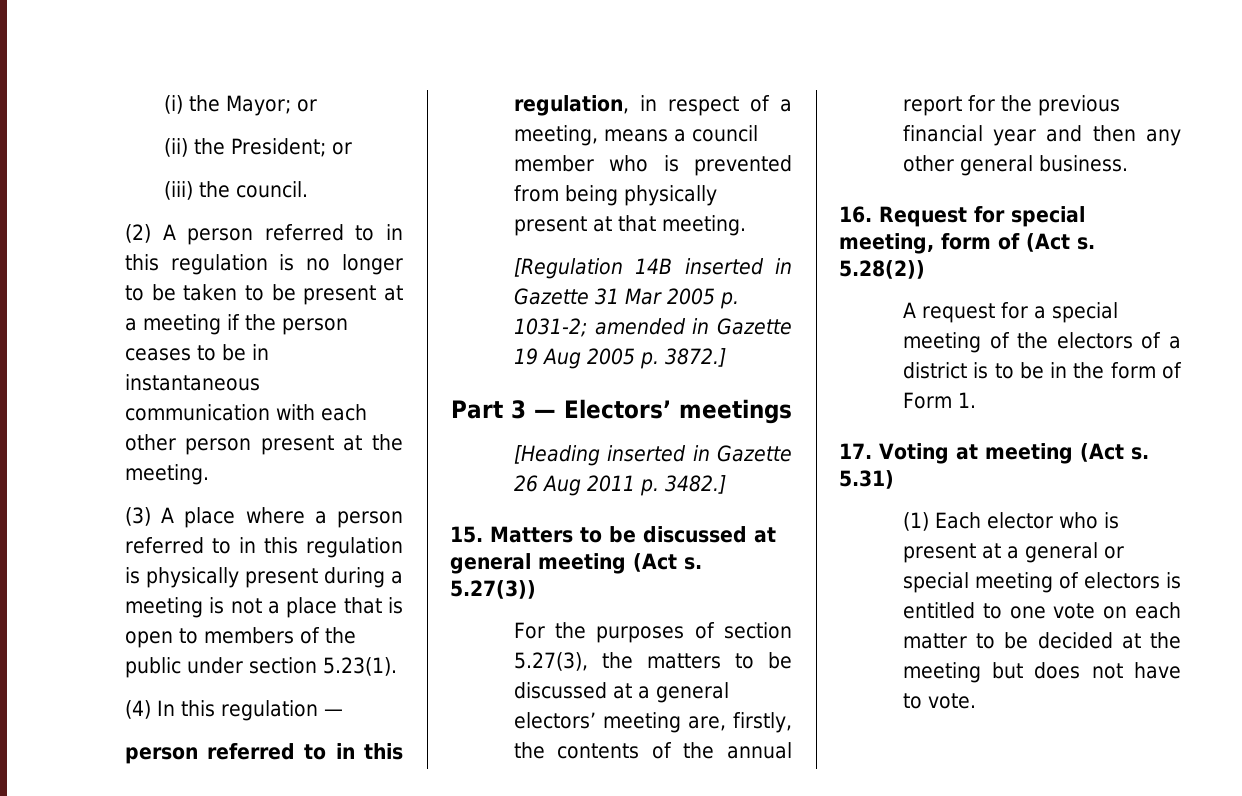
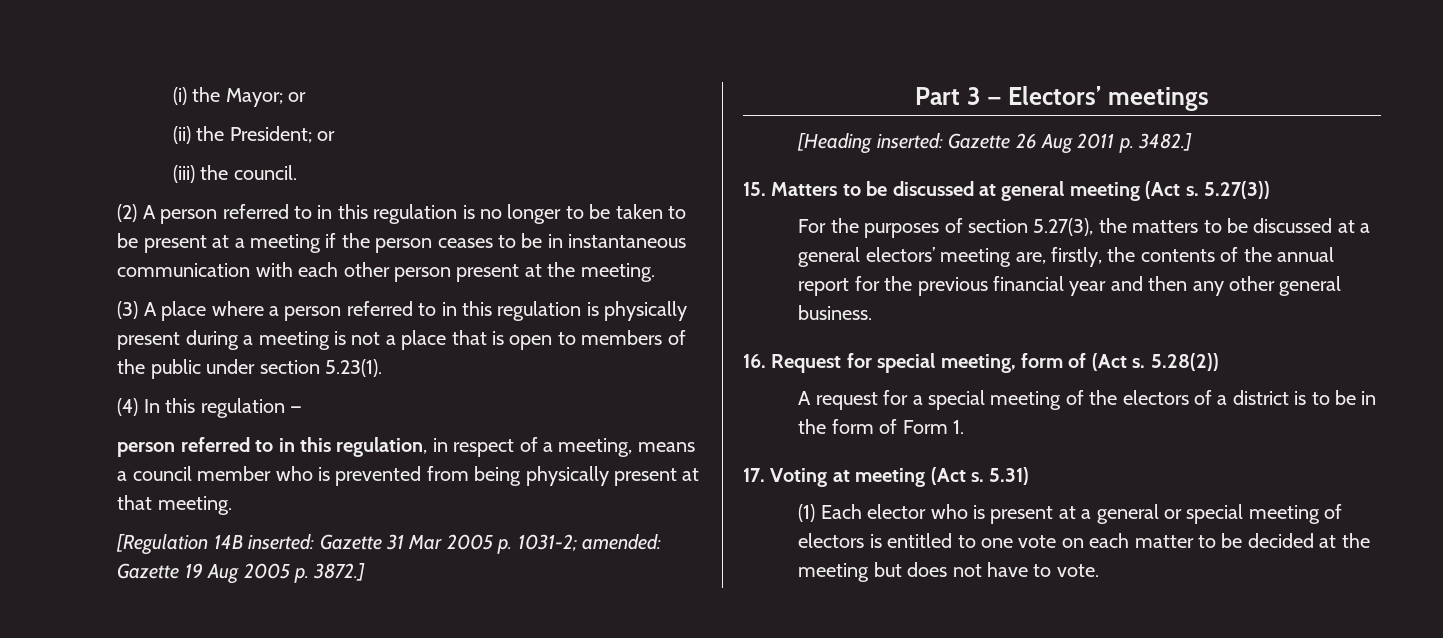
[684,258,792,275] inserted in -> [248,534,315,550] inserted:
[594,318,710,335] amended in -> [582,534,662,550] amended:
[607,445,710,462] inserted in -> [876,133,943,149] inserted:

